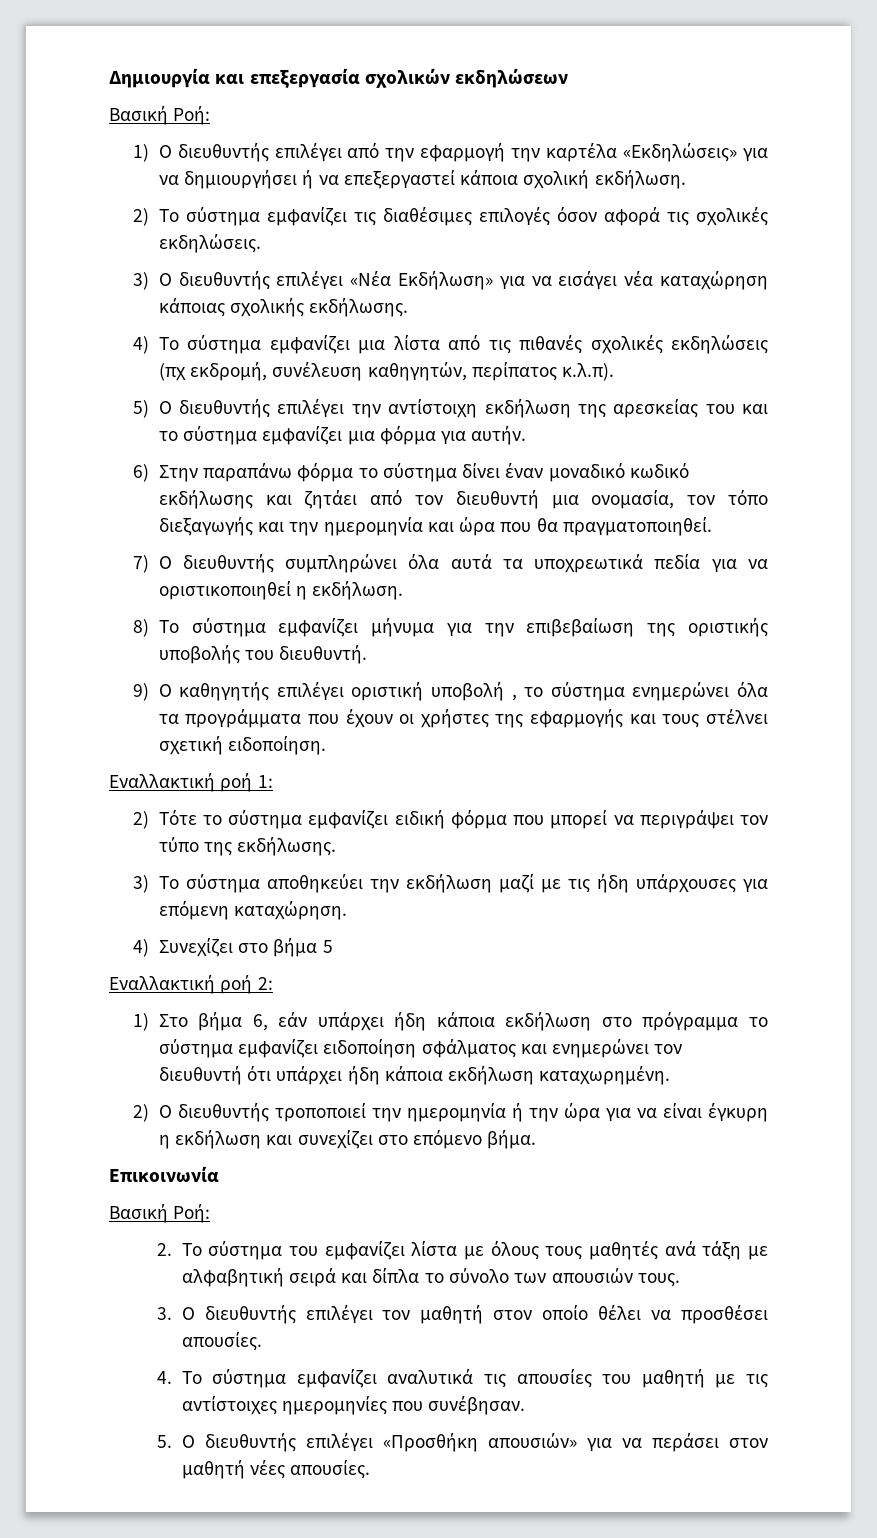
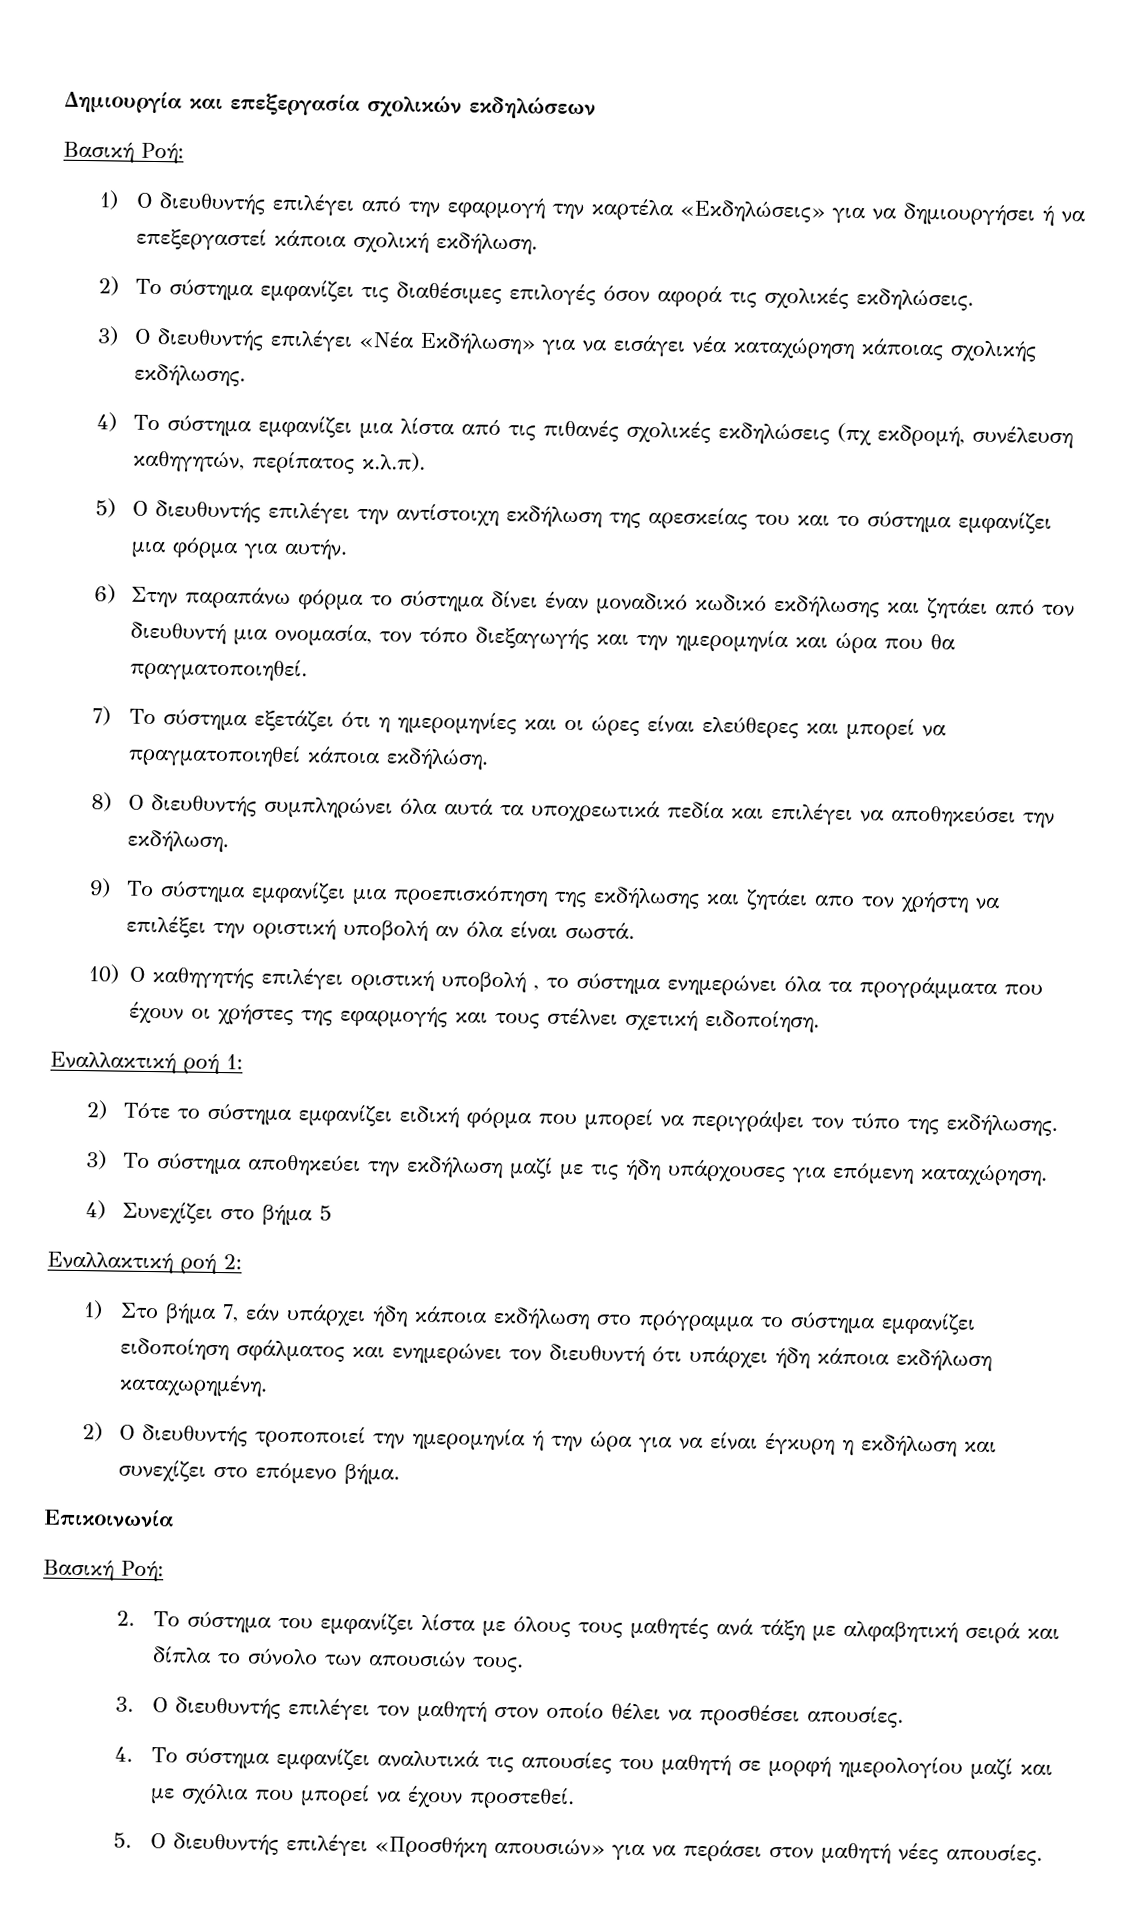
(149, 564) none -> [128,708,947,740] [127,743,489,770] [90,792,112,812] Το σύστημα εξετάζει ότι η ημερομηνίες και οι ώρες είναι ελεύθερες και μπορεί να πραγματοποιηθεί κάποια εκδήλώση. // 8)
[711,559,768,573] [158,581,404,600] [132,618,768,637] [158,645,368,664] [132,683,149,701] για να οριστικοποιηθεί η εκδήλωση. // 8) Το σύστημα εμφανίζει μήνυμα για την επιβεβαίωση της οριστικής υποβολής του διευθυντή. // 9) -> [730,802,1055,828] [126,829,229,853] [88,878,1001,913] [125,915,635,941] [87,964,119,984] και επιλέγει να αποθηκεύσει την εκδήλωση. // 9) Το σύστημα εμφανίζει μια προεπισκόπηση της εκδήλωσης και ζητάει απο τον χρήστη να επιλέξει την οριστική υποβολή αν όλα είναι σωστά. // 10)
[252,1014,268,1031] 6, -> [221,1304,239,1323] 7,
[715,1374,769,1388] [181,1396,526,1415] με τις αντίστοιχες ημερομηνίες που συνέβησαν. -> [737,1755,1053,1780] [149,1783,575,1810] σε μορφή ημερολογίου μαζί και με σχόλια που μπορεί να έχουν προστεθεί.

